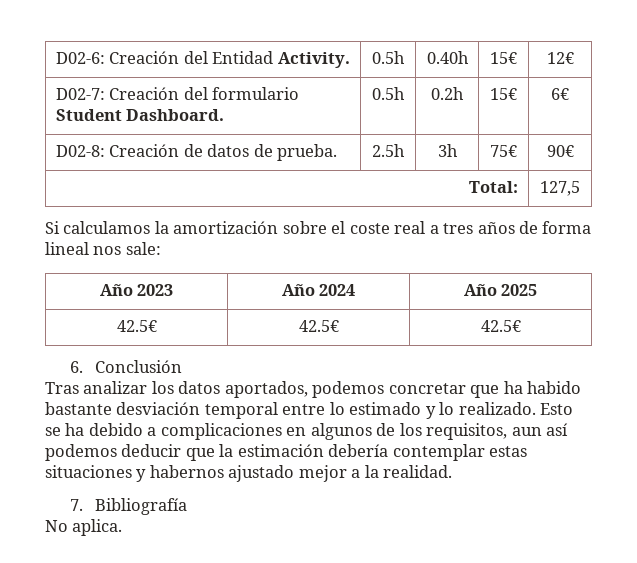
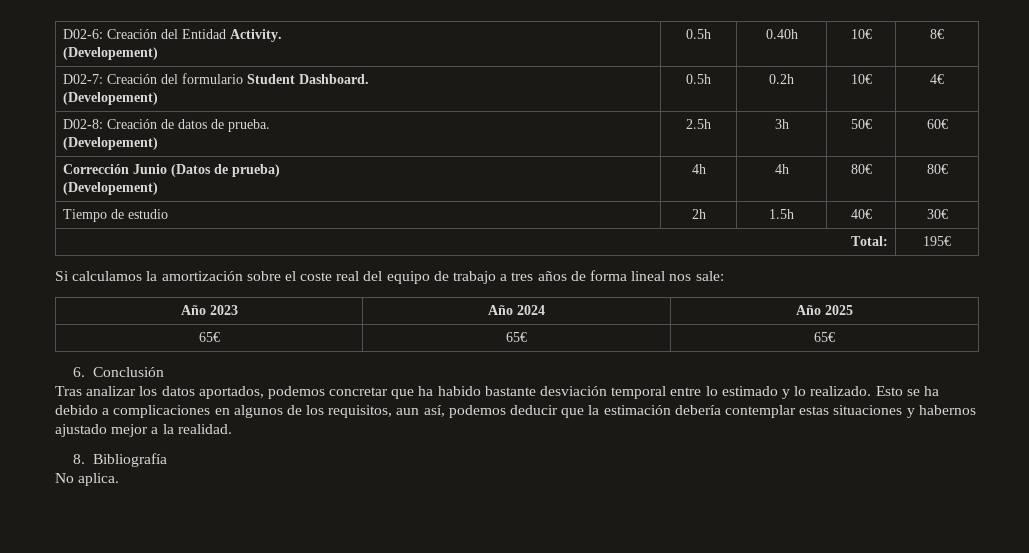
(350, 60) none -> [62,47,158,60] // (Developement)
[490,52,517,64] [546,52,574,64] 15€ | 12€ -> [850,29,872,39] [930,29,944,39] 10€ | 8€
(225, 115) none -> [62,92,158,105] // (Developement)
[490,88,517,100] [551,88,569,100] 15€ | 6€ -> [850,74,872,84] [930,74,944,84] 10€ | 4€
(338, 152) none -> [62,137,158,150] // (Developement)
[490,145,517,157] [546,145,574,157] 75€ | 90€ -> [850,119,872,129] [926,119,948,129] [62,164,280,177] [62,182,158,195] [691,164,706,174] [774,164,789,174] [850,164,872,174] [926,164,948,174] [62,209,168,222] [691,209,706,219] [769,209,794,219] [850,209,872,219] [926,209,948,219] 50€ | 60€ // Corrección Junio (Datos de prueba) // (Developement) | 4h | 4h | 80€ | 80€ // Tiempo de estudio | 2h | 1.5h | 40€ | 30€
[540,181,580,196] 127,5 -> [923,236,951,246] 195€
(426, 227) none -> [363,271,497,284] del equipo de trabajo
[116,320,157,332] [298,320,339,332] [480,320,521,332] 42.5€ | 42.5€ | 42.5€ -> [198,332,220,342] [506,332,527,342] [814,332,835,342] 65€ | 65€ | 65€
[546,423,569,436] así -> [423,405,445,417] así,
[69,499,83,511] 7. -> [72,454,85,464] 8.

